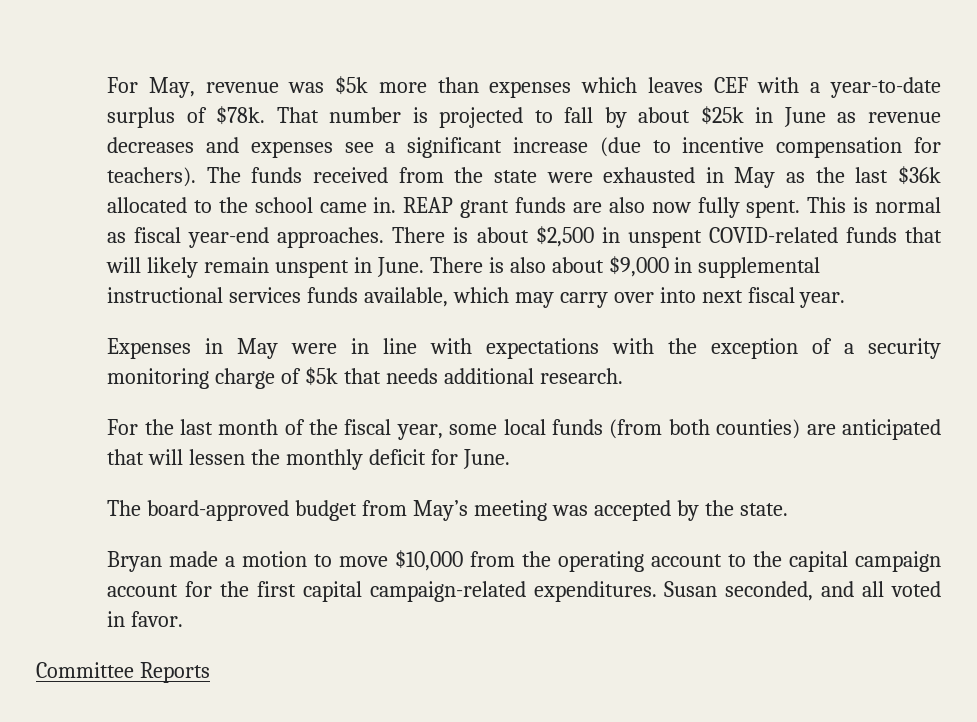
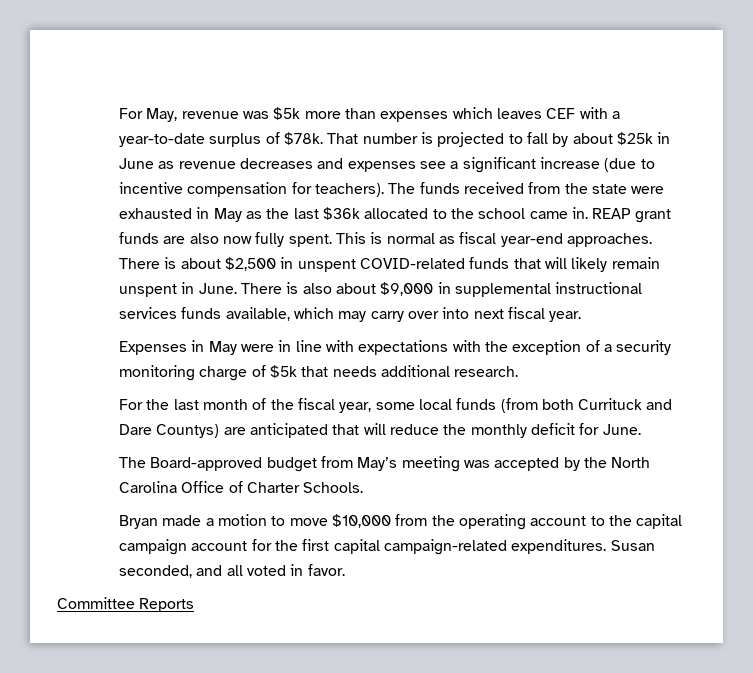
[716,419,801,439] counties) -> [578,398,673,410] [118,424,220,438] Currituck and Dare Countys)
[188,449,245,465] lessen -> [389,424,439,435] reduce
[147,500,290,521] board-approved -> [150,457,263,471] Board-approved
[739,503,788,516] state. -> [611,457,651,468] [118,481,364,493] North Carolina Office of Charter Schools.

